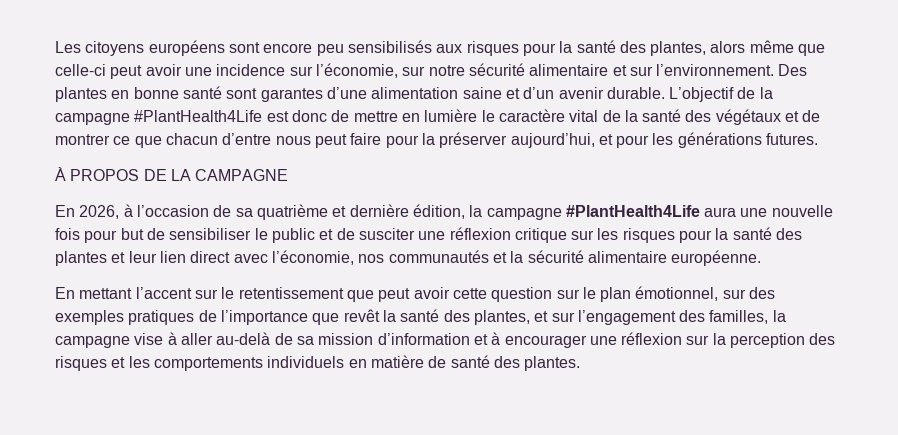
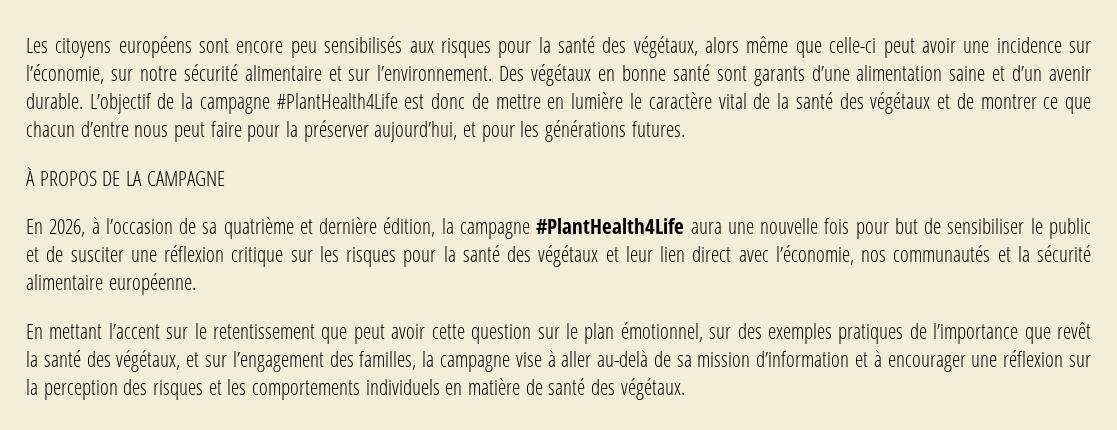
[650,41,707,56] plantes, -> [633,36,698,58] végétaux,
[55,87,107,102] plantes -> [531,64,592,86] végétaux
[260,88,323,102] garantes -> [753,66,805,86] garants
[55,251,107,266] plantes -> [538,245,599,267] végétaux
[473,310,530,325] plantes, -> [116,350,181,372] végétaux,
[524,356,581,371] plantes. -> [620,378,685,400] végétaux.

